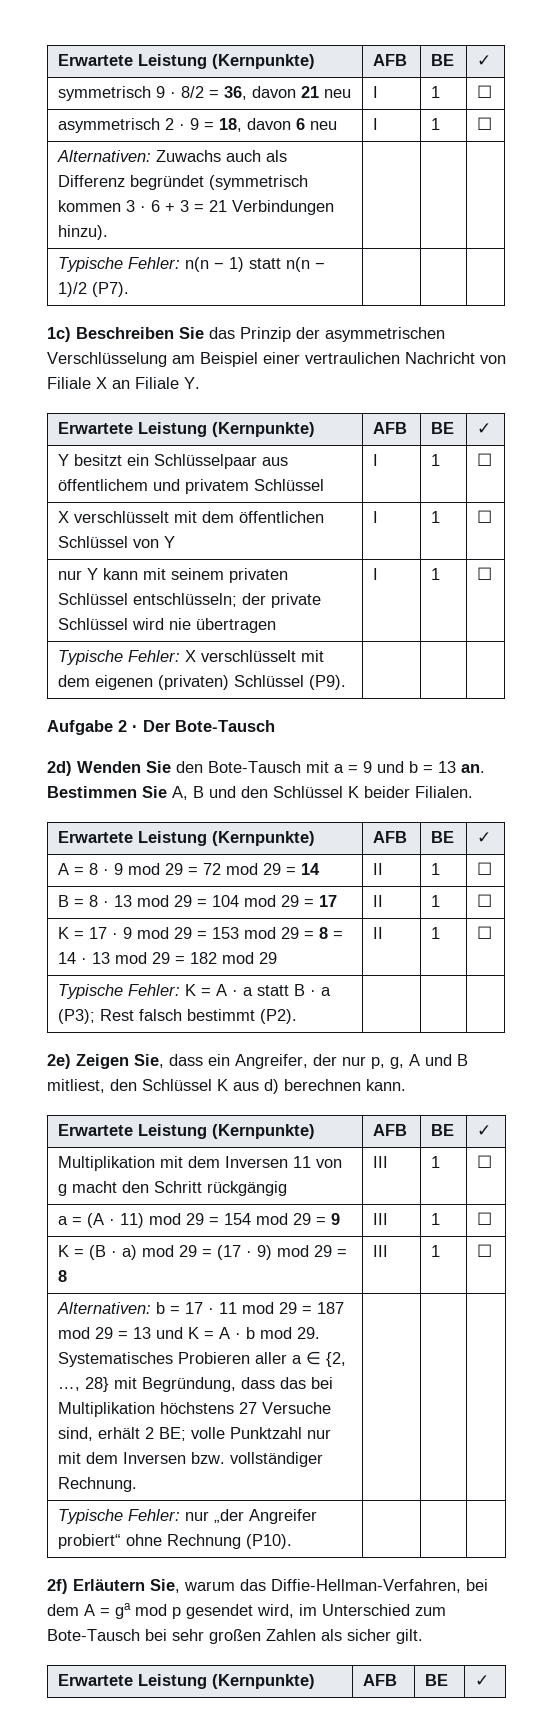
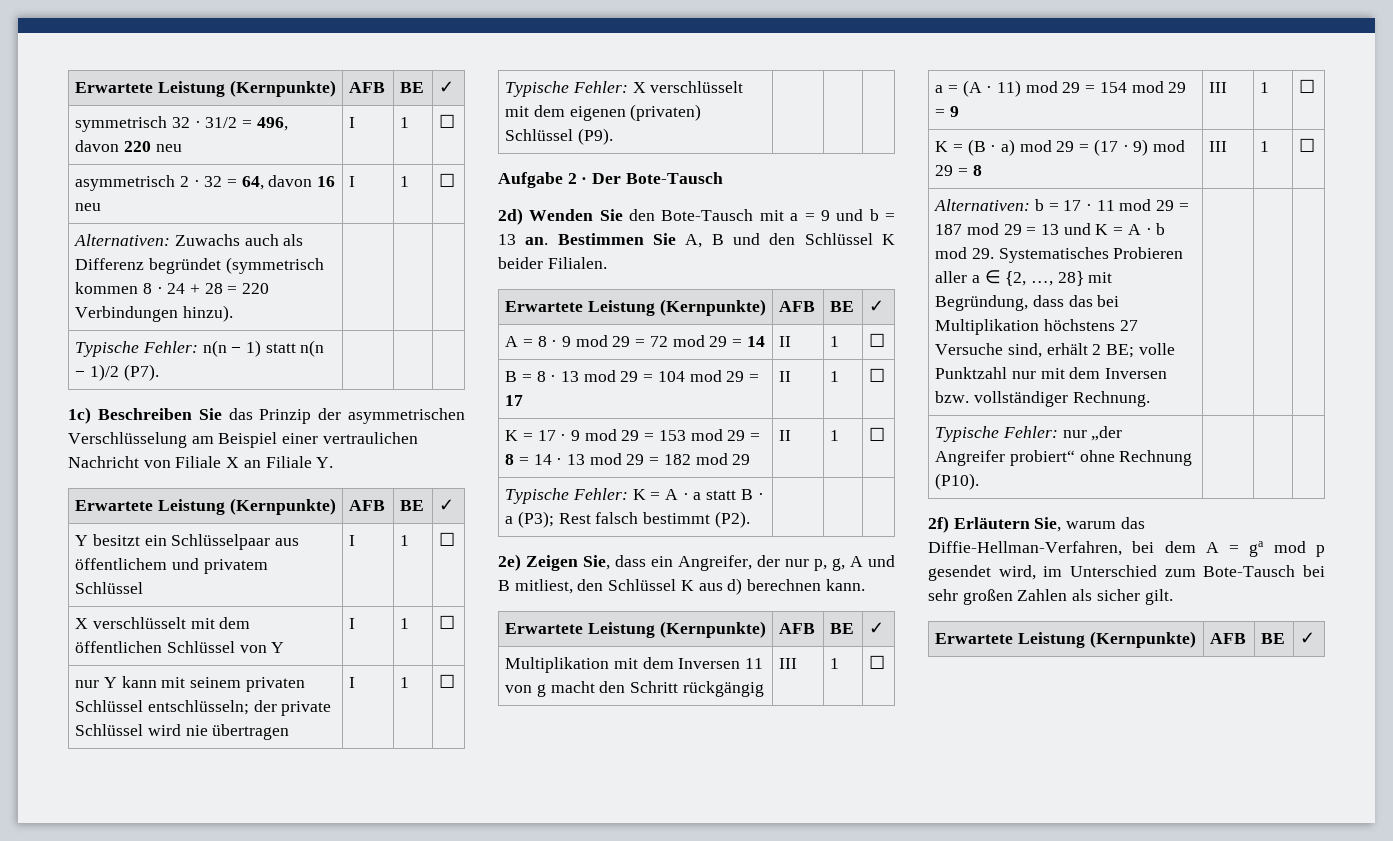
[156,86,320,100] 9 · 8/2 = 36, davon 21 -> [171,117,288,131] [75,140,151,152] 32 · 31/2 = 496, davon 220
[190,118,306,132] 9 = 18, davon 6 -> [204,175,336,190] 32 = 64, davon 16
[126,200,228,212] 3 · 6 + 3 = 21 -> [142,283,270,294] 8 · 24 + 28 = 220

